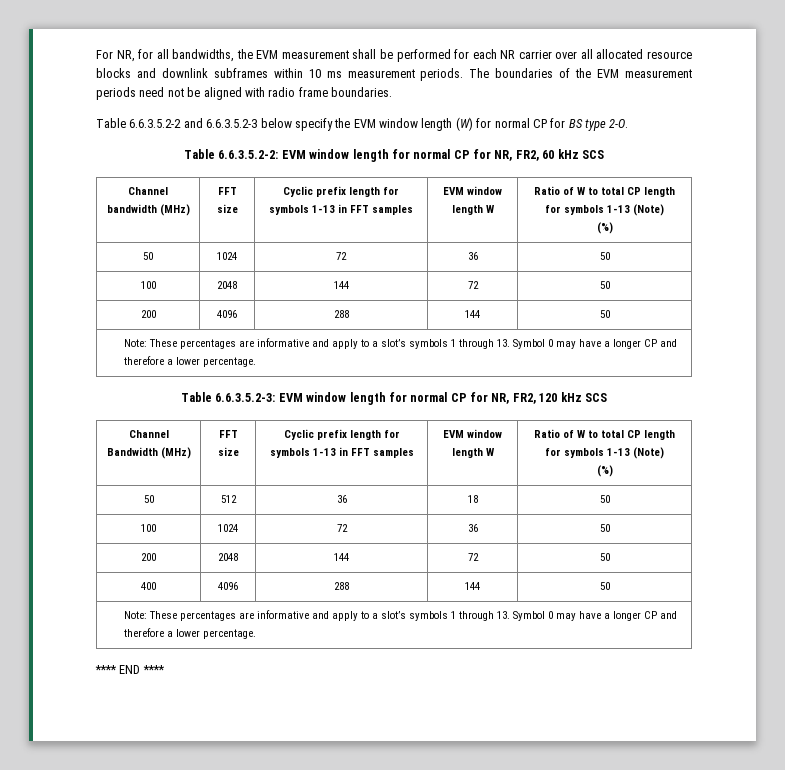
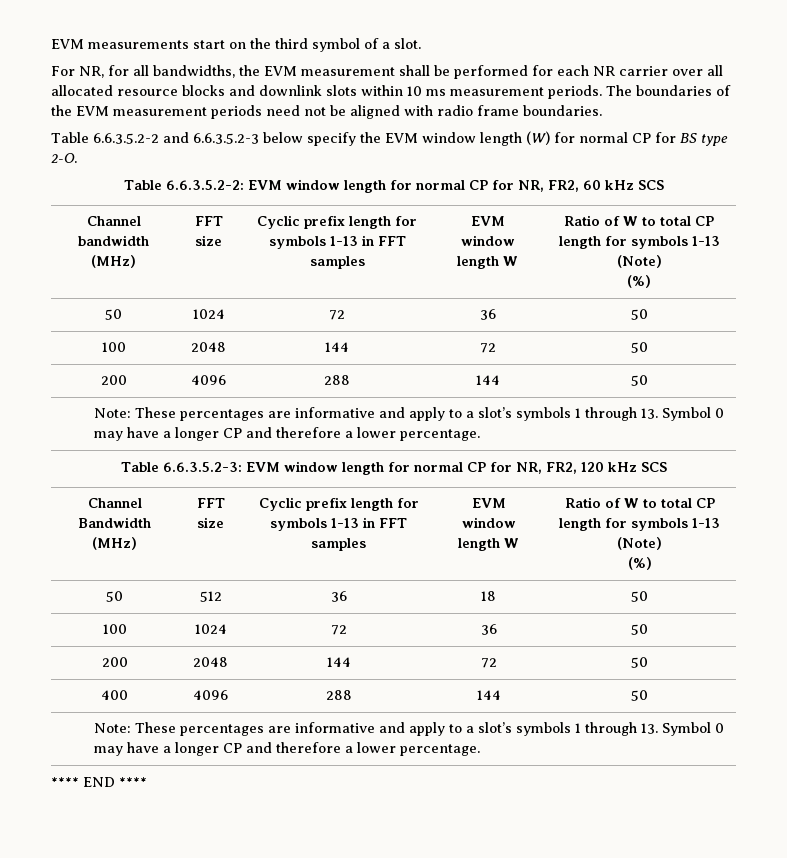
(96, 54) none -> [51,38,421,52] EVM measurements start on the third symbol of a slot. //
[213,68,268,78] subframes -> [326,85,357,96] slots

